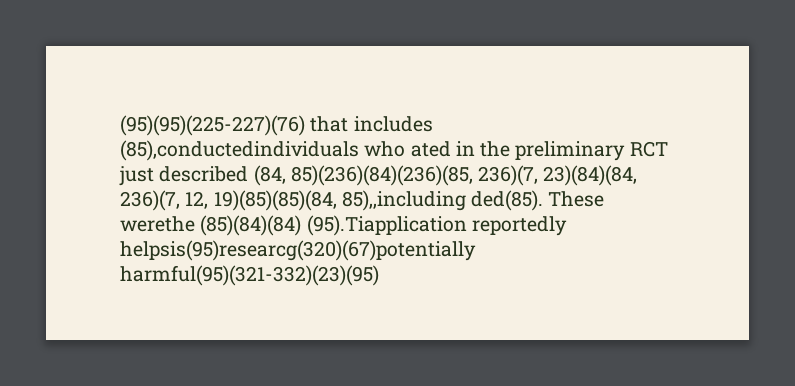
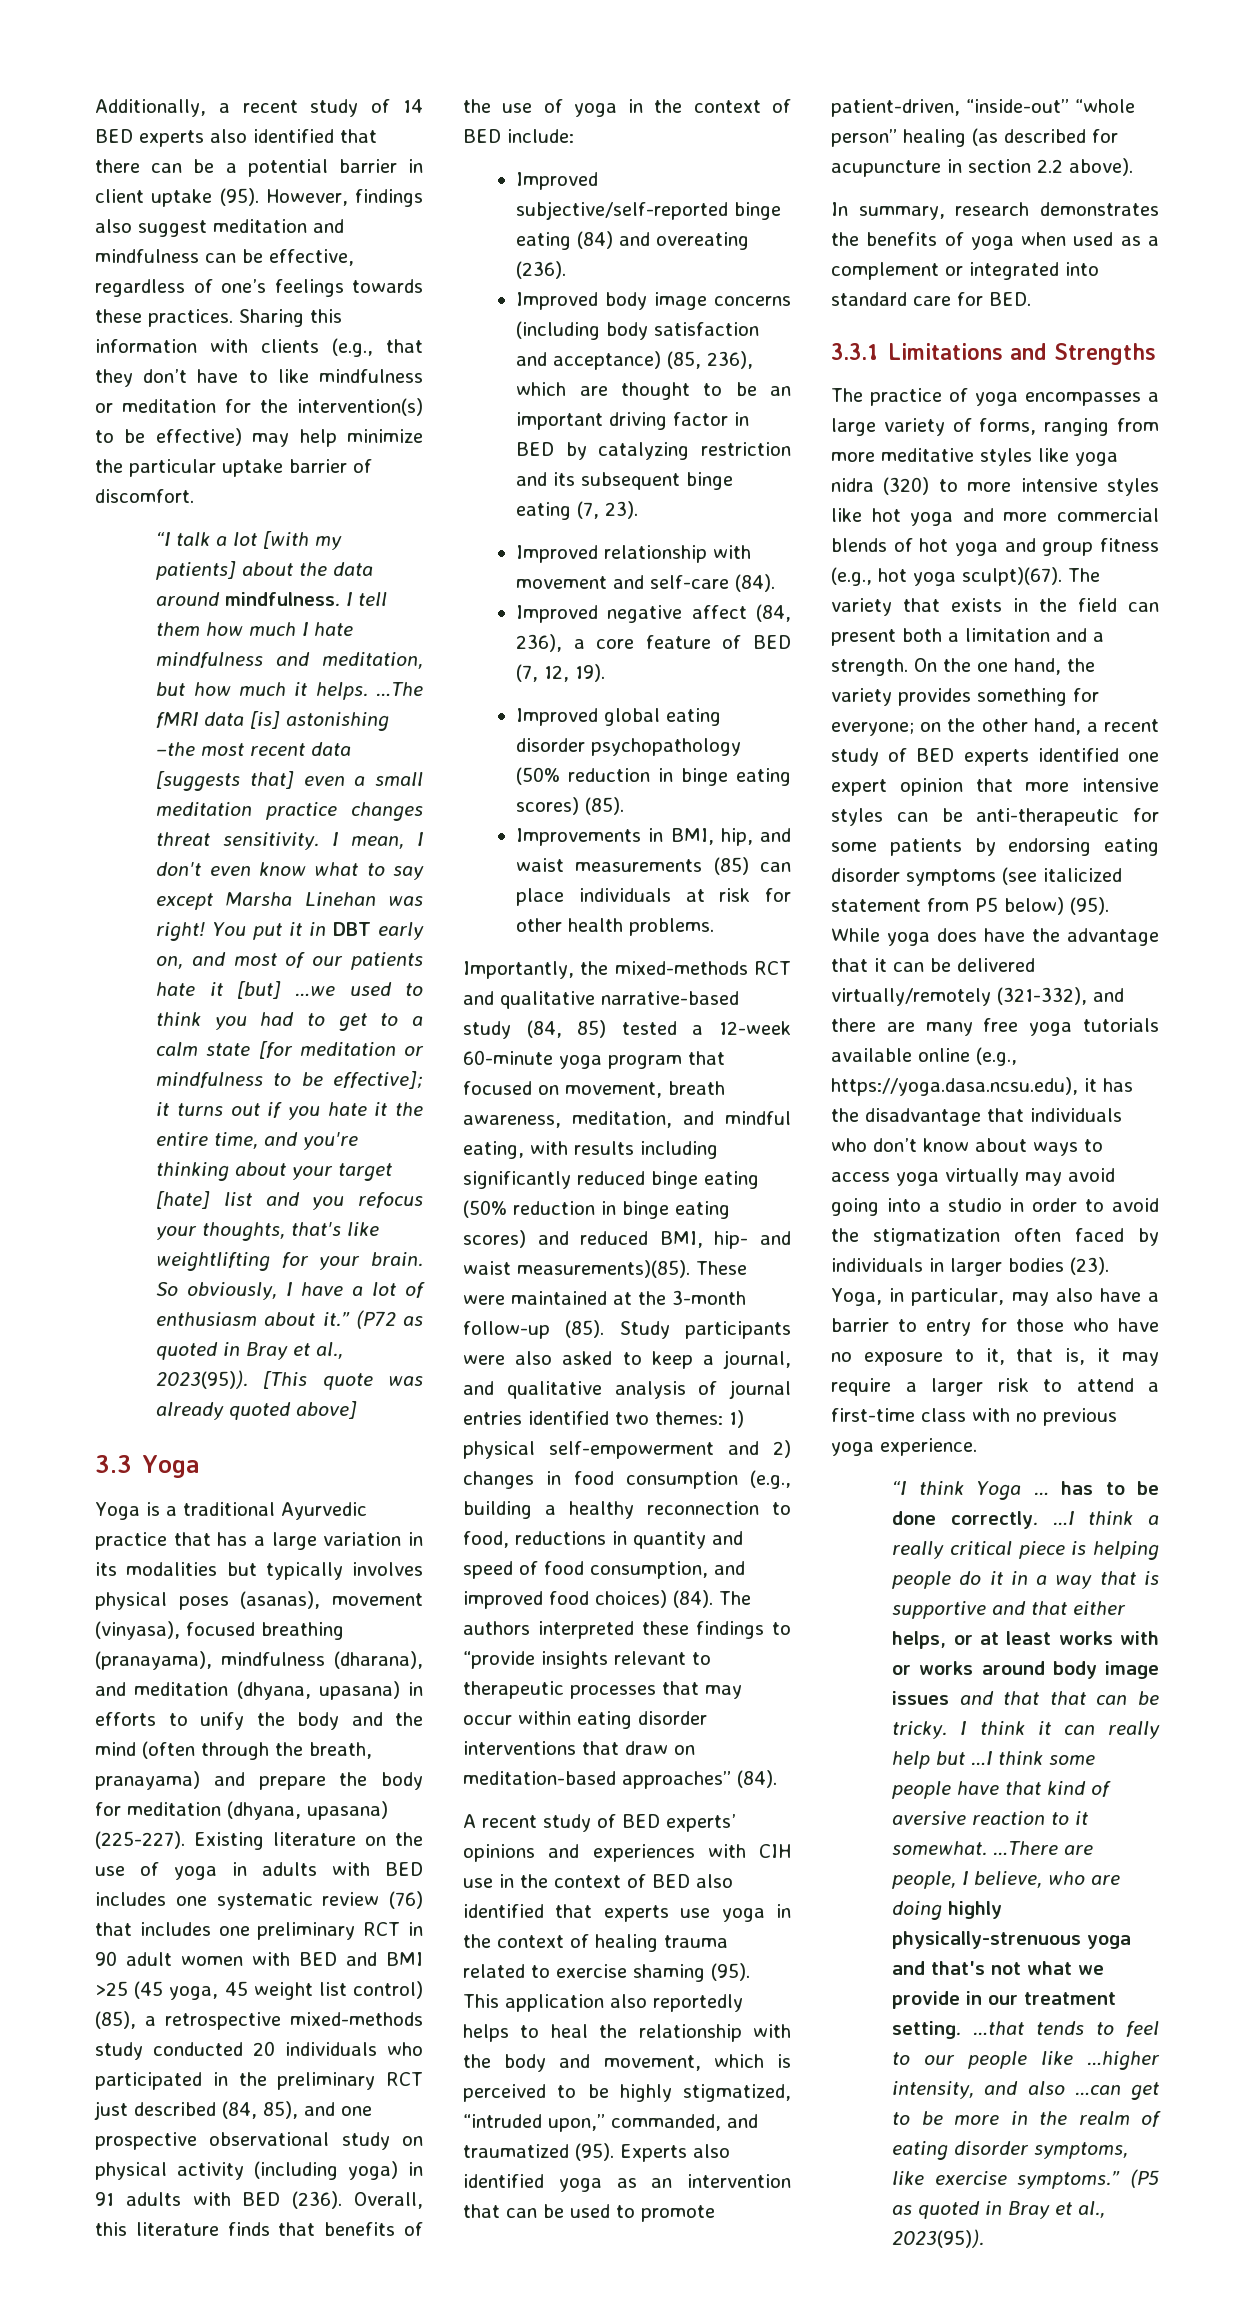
[120,115,433,136] [120,140,451,161] (95)(95)(225-227)(76) that includes (85),conductedindividuals who ated -> [95,99,424,117] [95,129,377,147] [95,159,423,177] [95,188,423,207] [95,219,344,237] [95,249,354,266] [95,279,423,297] [95,309,342,327] [95,338,423,357] [95,369,423,387] [95,398,423,416] [95,428,423,447] [95,459,372,477] [95,489,194,503] [156,531,343,550] [156,561,374,580] [156,592,388,607] [156,622,354,636] [156,652,423,669] [156,682,423,700] [156,711,390,731] [156,742,352,756] [156,771,423,791] [156,802,423,821] [156,832,423,850] [156,862,424,880] [156,892,423,910] [156,922,424,941] [156,952,423,970] [156,981,423,999] [156,1012,423,1031] [156,1041,424,1059] [156,1071,423,1089] [156,1102,423,1120] [156,1132,359,1150] [156,1162,394,1181] [156,1191,423,1210] [156,1222,380,1241] [156,1252,423,1271] [156,1282,425,1300] [156,1310,423,1329] [156,1342,344,1360] [156,1370,423,1390] [156,1401,358,1420] [95,1455,201,1478] [95,1502,367,1520] [95,1532,423,1550] [95,1562,423,1580] [95,1591,423,1610] [95,1621,344,1640] [95,1651,423,1670] [95,1681,423,1700] [95,1712,423,1730] [95,1741,372,1760] [95,1771,423,1790] [95,1801,388,1820] [95,1831,423,1850] [95,1862,423,1880] [95,1891,423,1910] [95,1922,423,1940] [95,1951,423,1966] [95,1981,423,2000] [95,2011,423,2030] [95,2041,423,2060] [95,2072,202,2090] Additionally, a recent study of 14 BED experts also identified that there can be a potential barrier in client uptake (95). However, findings also suggest meditation and mindfulness can be effective, regardless of one’s feelings towards these practices. Sharing this information with clients (e.g., that they don’t have to like mindfulness or meditation for the intervention(s) to be effective) may help minimize the particular uptake barrier of discomfort. // “I talk a lot [with my patients] about the data around mindfulness. I tell them how much I hate mindfulness and meditation, but how much it helps. …The fMRI data [is] astonishing –the most recent data [suggests that] even a small meditation practice changes threat sensitivity. I mean, I don't even know what to say except Marsha Linehan was right! You put it in DBT early on, and most of our patients hate it [but] …we used to think you had to get to a calm state [for meditation or mindfulness to be effective]; it turns out if you hate it the entire time, and you're thinking about your target [hate] list and you refocus your thoughts, that's like weightlifting for your brain. So obviously, I have a lot of enthusiasm about it.” (P72 as quoted in Bray et al., 2023(95)). [This quote was already quoted above] // 3.3 Yoga // Yoga is a traditional Ayurvedic practice that has a large variation in its modalities but typically involves physical poses (asanas), movement (vinyasa), focused breathing (pranayama), mindfulness (dharana), and meditation (dhyana, upasana) in efforts to unify the body and the mind (often through the breath, pranayama) and prepare the body for meditation (dhyana, upasana) (225-227). Existing literature on the use of yoga in adults with BED includes one systematic review (76) that includes one preliminary RCT in 90 adult women with BED and BMI >25 (45 yoga, 45 weight list control) (85), a retrospective mixed-methods study conducted 20 individuals who participated
[290,165,638,186] [120,190,605,211] [120,215,567,236] [120,240,476,261] [120,265,379,286] 85)(236)(84)(236)(85, 236)(7, 23)(84)(84, 236)(7, 12, 19)(85)(85)(84, 85),,including ded(85). These werethe (85)(84)(84) (95).Tiapplication reportedly helpsis(95)researcg(320)(67)potentially harmful(95)(321-332)(23)(95) -> [263,2101,372,2119] [95,2132,423,2150] [95,2161,423,2180] [95,2191,423,2209] [95,2222,424,2236] [463,99,791,117] [463,129,574,143] [516,172,599,190] [516,201,782,220] [516,231,750,250] [516,261,567,279] [516,292,791,310] [516,321,760,340] [516,351,754,370] [516,382,791,400] [516,412,750,430] [516,442,791,460] [516,472,734,490] [516,501,639,520] [516,545,752,563] [516,574,776,592] [516,604,791,623] [516,634,791,652] [516,664,606,682] [516,708,722,726] [516,738,742,756] [516,767,791,786] [516,797,625,815] [516,828,791,846] [516,857,791,875] [516,888,791,906] [516,918,715,936] [463,961,791,979] [463,991,739,1009] [463,1020,791,1039] [463,1050,725,1069] [463,1081,725,1098] [463,1111,791,1128] [463,1141,718,1159] [463,1171,759,1189] [463,1200,730,1219] [463,1230,791,1249] [463,1260,747,1278] [463,1290,746,1305] [463,1320,791,1339] [463,1350,791,1369] [463,1380,791,1399] [463,1410,744,1428] [463,1440,791,1459] [463,1470,791,1489] [463,1501,791,1519] [463,1531,743,1549] [463,1561,745,1579] [463,1590,751,1609] [463,1621,791,1639] [463,1651,711,1669] [463,1681,742,1699] [463,1711,707,1729] [463,1741,695,1755] [463,1770,777,1789] [463,1814,736,1832] [463,1844,791,1862] [463,1874,733,1888] [463,1904,791,1922] [463,1934,728,1952] [463,1963,750,1982] [463,1994,743,2012] [463,2024,791,2042] [463,2054,791,2072] [463,2084,791,2102] [463,2114,758,2132] [463,2143,730,2162] [463,2174,791,2192] [463,2204,715,2222] [831,99,1135,117] [831,128,1118,147] [831,158,1133,177] [831,202,1159,220] [831,232,1159,250] [831,262,1099,280] [831,292,1031,306] [831,343,1157,365] [831,388,1159,406] [831,418,1159,436] [831,448,1118,466] [831,477,1159,496] [831,508,1159,526] [831,538,1159,556] [831,567,1100,586] [831,598,1159,616] [831,628,1104,646] [831,658,1095,676] [831,688,1099,706] [831,718,1159,736] [831,748,1159,766] [831,778,1159,796] [831,808,1159,826] [831,838,1159,856] [831,867,1122,886] [831,897,1109,915] [831,928,1159,946] [831,958,1035,972] [831,987,1124,1006] [831,1018,1159,1036] [831,1047,1017,1066] [831,1077,1133,1096] [831,1108,1122,1126] [831,1138,1103,1156] [831,1168,1115,1186] [831,1198,1159,1216] [831,1228,1159,1246] [831,1257,1109,1276] [831,1288,1159,1306] [831,1318,1159,1336] [831,1348,1159,1366] [831,1378,1159,1396] [831,1408,1117,1426] [831,1438,977,1456] [892,1481,1159,1500] [892,1511,1159,1529] [892,1541,1159,1560] [892,1571,1159,1589] [892,1601,1127,1619] [892,1631,1159,1649] [892,1661,1159,1679] [892,1691,1159,1705] [892,1721,1160,1739] [892,1751,1096,1769] [892,1781,1112,1799] [892,1811,1090,1825] [892,1841,1094,1856] [892,1871,1121,1889] [892,1901,1003,1920] [892,1931,1132,1949] [892,1961,1105,1975] [892,1991,1117,2009] [892,2021,1159,2039] [892,2051,1160,2070] [892,2081,1160,2100] [892,2111,1161,2127] [892,2141,1129,2160] [892,2169,1159,2189] [892,2201,1106,2219] [892,2229,985,2248] 85), and one prospective observational study on physical activity (including yoga) in 91 adults with BED (236). Overall, this literature finds that benefits of the use of yoga in the context of BED include: // Improved subjective/self-reported binge eating (84) and overeating (236). // Improved body image concerns (including body satisfaction and acceptance) (85, 236), which are thought to be an important driving factor in BED by catalyzing restriction and its subsequent binge eating (7, 23). // Improved relationship with movement and self-care (84). // Improved negative affect (84, 236), a core feature of BED (7, 12, 19). // Improved global eating disorder psychopathology (50% reduction in binge eating scores) (85). // Improvements in BMI, hip, and waist measurements (85) can place individuals at risk for other health problems. // Importantly, the mixed-methods RCT and qualitative narrative-based study (84, 85) tested a 12-week 60-minute yoga program that focused on movement, breath awareness, meditation, and mindful eating, with results including significantly reduced binge eating (50% reduction in binge eating scores) and reduced BMI, hip- and waist measurements)(85). These were maintained at the 3-month follow-up (85). Study participants were also asked to keep a journal, and qualitative analysis of journal entries identified two themes: 1) physical self-empowerment and 2) changes in food consumption (e.g., building a healthy reconnection to food, reductions in quantity and speed of food consumption, and improved food choices) (84). The authors interpreted these findings to “provide insights relevant to therapeutic processes that may occur within eating disorder interventions that draw on meditation-based approaches” (84). // A recent study of BED experts’ opinions and experiences with CIH use in the context of BED also identified that experts use yoga in the context of healing trauma related to exercise shaming (95). This application also reportedly helps to heal the relationship with the body and movement, which is perceived to be highly stigmatized, “intruded upon,” commanded, and traumatized (95). Experts also identified yoga as an intervention that can be used to promote patient-driven, “inside-out” “whole person” healing (as described for acupuncture in section 2.2 above). // In summary, research demonstrates the benefits of yoga when used as a complement or integrated into standard care for BED. // 3.3.1 Limitations and Strengths // The practice of yoga encompasses a large variety of forms, ranging from more meditative styles like yoga nidra (320) to more intensive styles like hot yoga and more commercial blends of hot yoga and group fitness (e.g., hot yoga sculpt)(67). The variety that exists in the field can present both a limitation and a strength. On the one hand, the variety provides something for everyone; on the other hand, a recent study of BED experts identified one expert opinion that more intensive styles can be anti-therapeutic for some patients by endorsing eating disorder symptoms (see italicized statement from P5 below) (95). While yoga does have the advantage that it can be delivered virtually/remotely (321-332), and there are many free yoga tutorials available online (e.g., https://yoga.dasa.ncsu.edu), it has the disadvantage that individuals who don’t know about ways to access yoga virtually may avoid going into a studio in order to avoid the stigmatization often faced by individuals in larger bodies (23). Yoga, in particular, may also have a barrier to entry for those who have no exposure to it, that is, it may require a larger risk to attend a first-time class with no previous yoga experience. // “I think Yoga … has to be done correctly. …I think a really critical piece is helping people do it in a way that is supportive and that either helps, or at least works with or works around body image issues and that that can be tricky. I think it can really help but …I think some people have that kind of aversive reaction to it somewhat. …There are people, I believe, who are doing highly physically-strenuous yoga and that's not what we provide in our treatment setting. …that tends to feel to our people like …higher intensity, and also …can get to be more in the realm of eating disorder symptoms, like exercise symptoms.” (P5 as quoted in Bray et al., 2023(95)).

